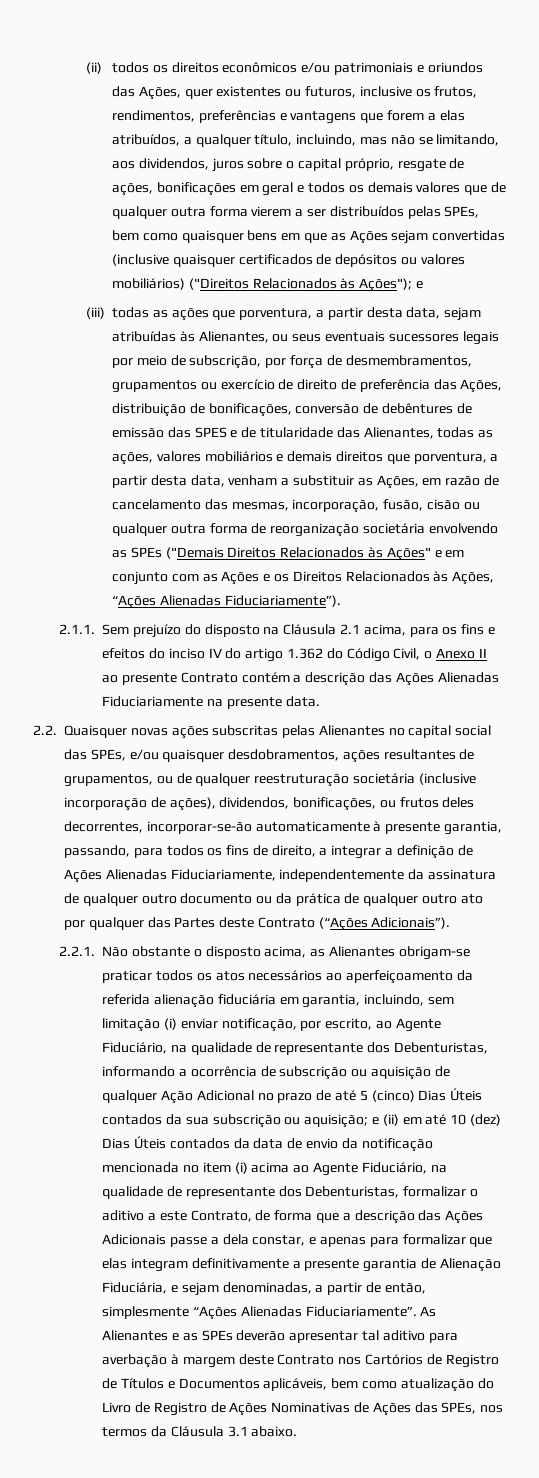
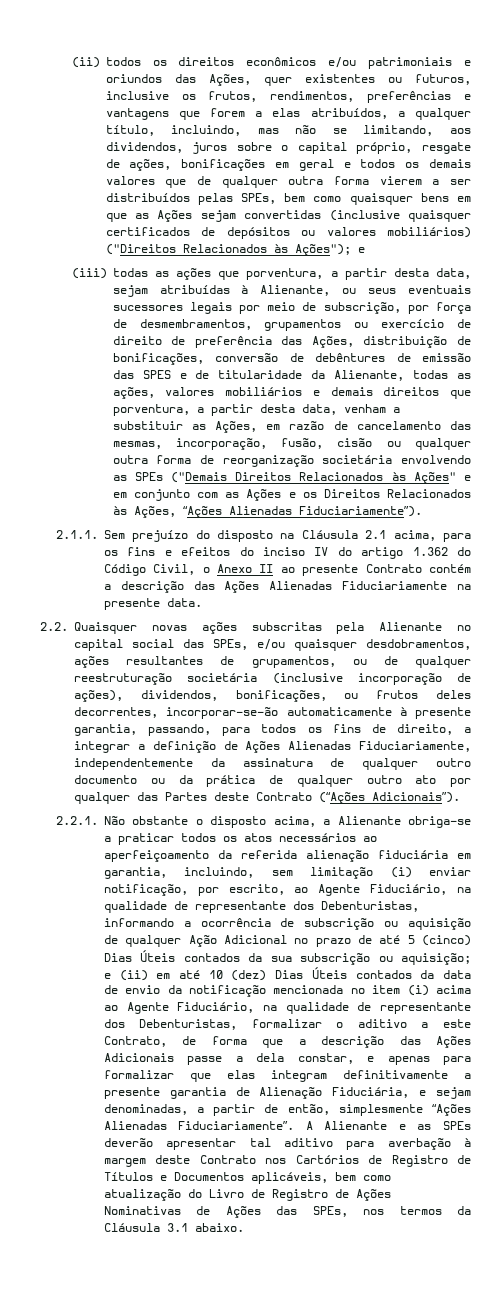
[179,331,269,343] às Alienantes, -> [241,285,331,296] à Alienante,
[336,427,434,439] das Alienantes, -> [311,370,405,381] da Alienante,
[282,725,385,738] pelas Alienantes -> [336,622,443,634] pela Alienante
[310,946,470,960] as Alienantes obrigam-se -> [323,816,472,828] [103,836,111,842] a Alienante obriga-se a
[420,1306,437,1317] [102,1330,169,1341] As Alienantes -> [305,1121,388,1130] A Alienante

